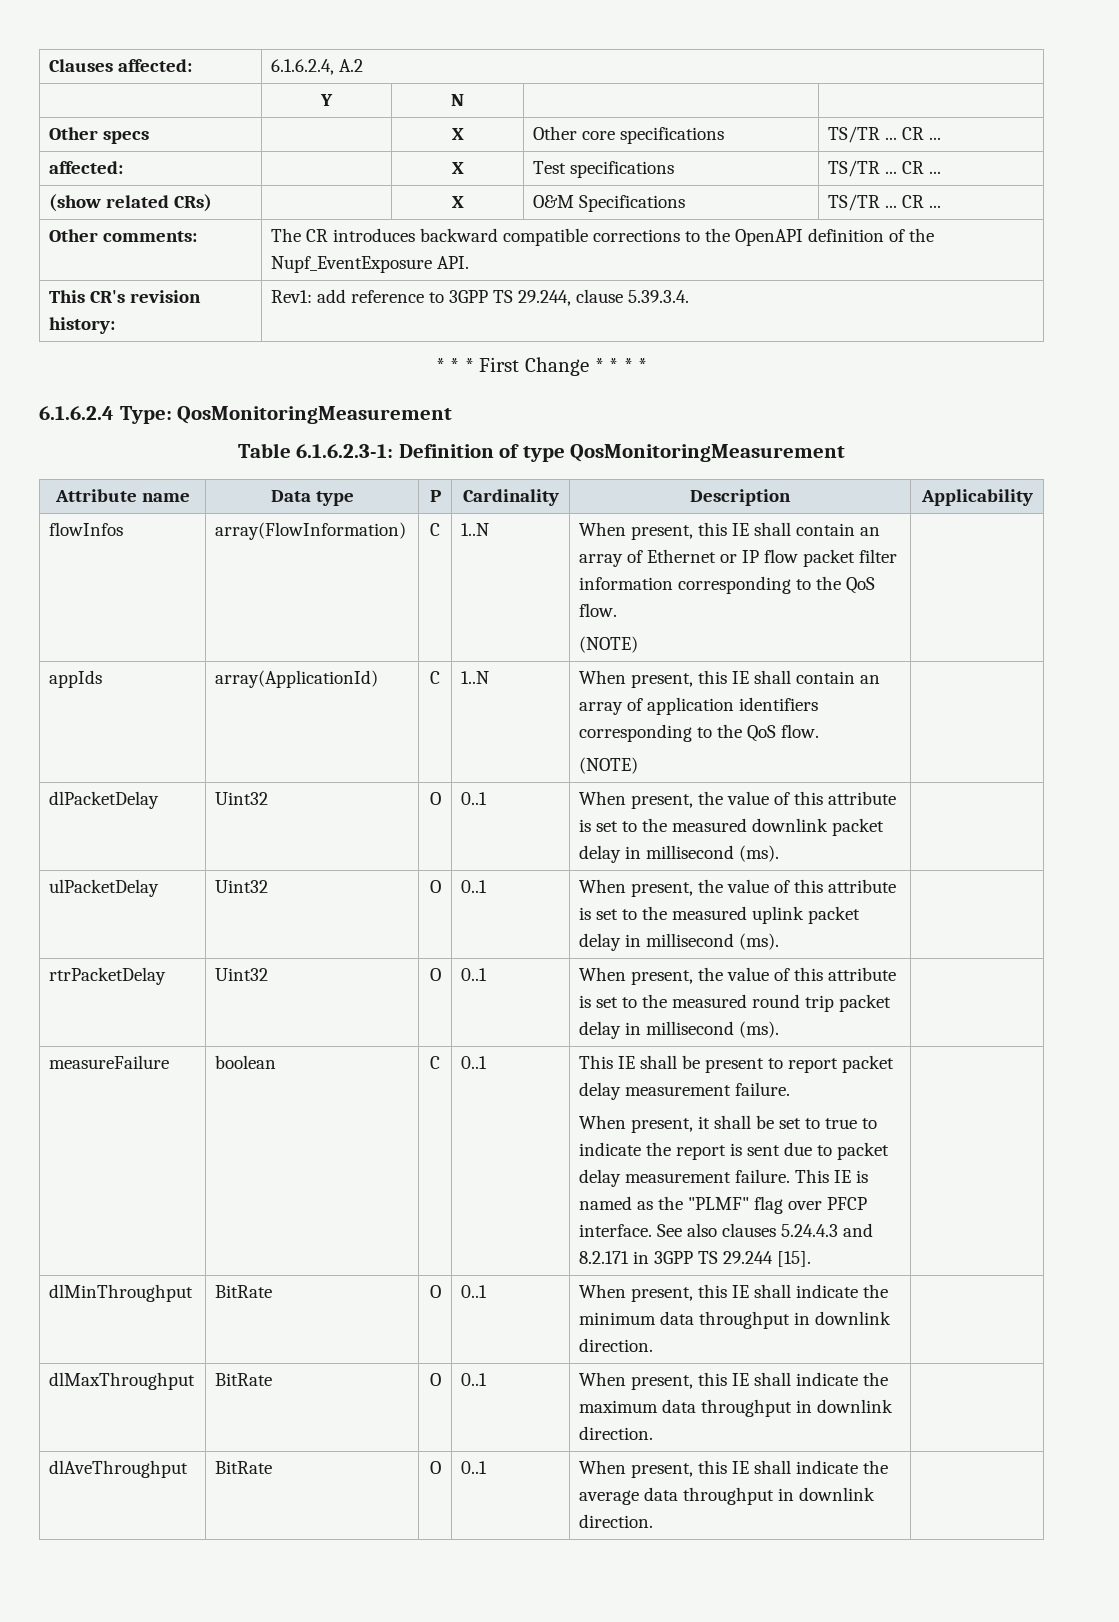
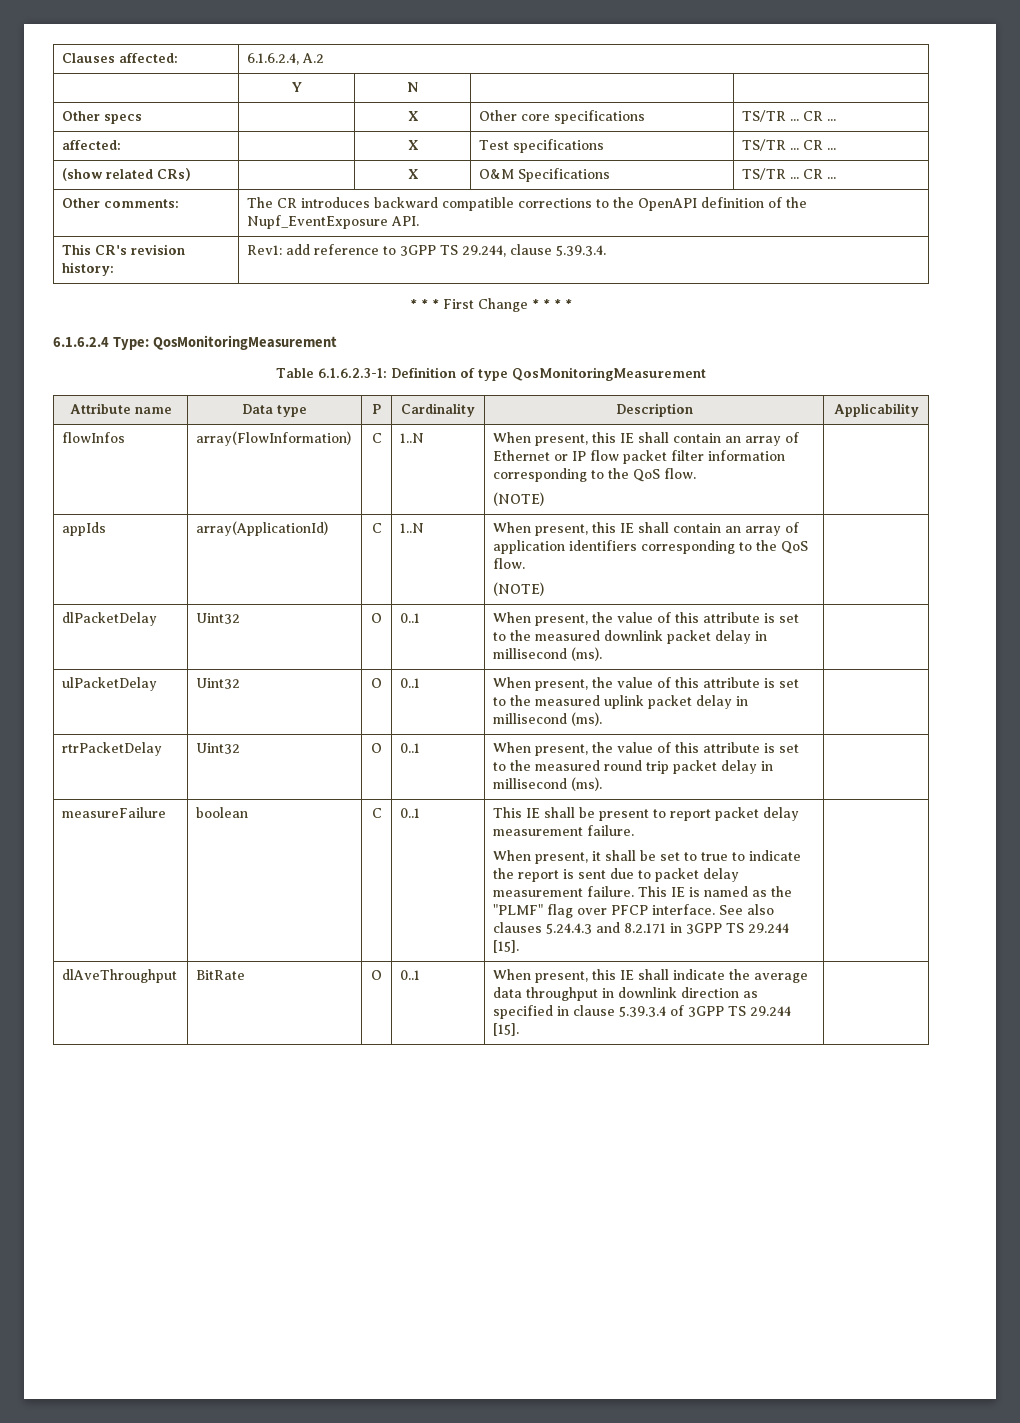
[49,1284,194,1302] [215,1285,273,1298] [429,1285,441,1298] [461,1285,488,1298] [579,1284,889,1302] [579,1311,892,1329] [579,1338,654,1352] [49,1372,196,1390] [215,1373,273,1386] [429,1373,441,1386] [461,1373,488,1386] [579,1372,889,1390] [579,1399,894,1417] [579,1426,654,1440] // dlMinThroughput | BitRate | O | 0..1 | When present, this IE shall indicate the minimum data throughput in downlink direction. | // dlMaxThroughput | BitRate | O | 0..1 | When present, this IE shall indicate the maximum data throughput in downlink direction. | -> (520, 946) none
[579,1514,654,1528] direction. -> [681,987,759,998] [493,1005,792,1019] [493,1023,520,1036] direction as specified in clause 5.39.3.4 of 3GPP TS 29.244 [15].

